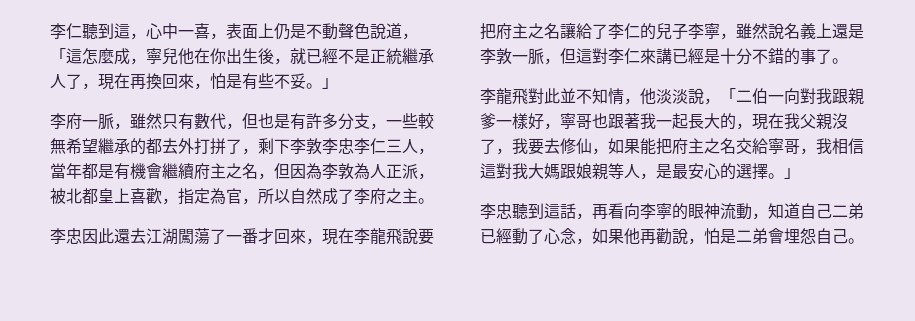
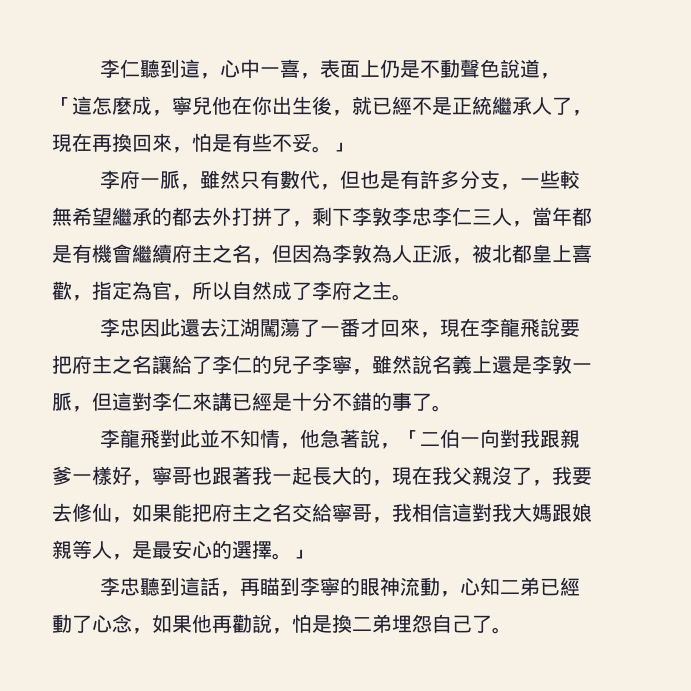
[656,89,688,104] 淡淡 -> [319,429,360,448] 急著
[608,203,640,219] 看向 -> [259,577,300,596] 瞄到
[768,203,832,219] 知道自己 -> [459,577,500,596] 心知
[736,228,784,244] 二弟會 -> [332,614,392,633] 換二弟
(848, 236) none -> [472,615,492,633] 了

